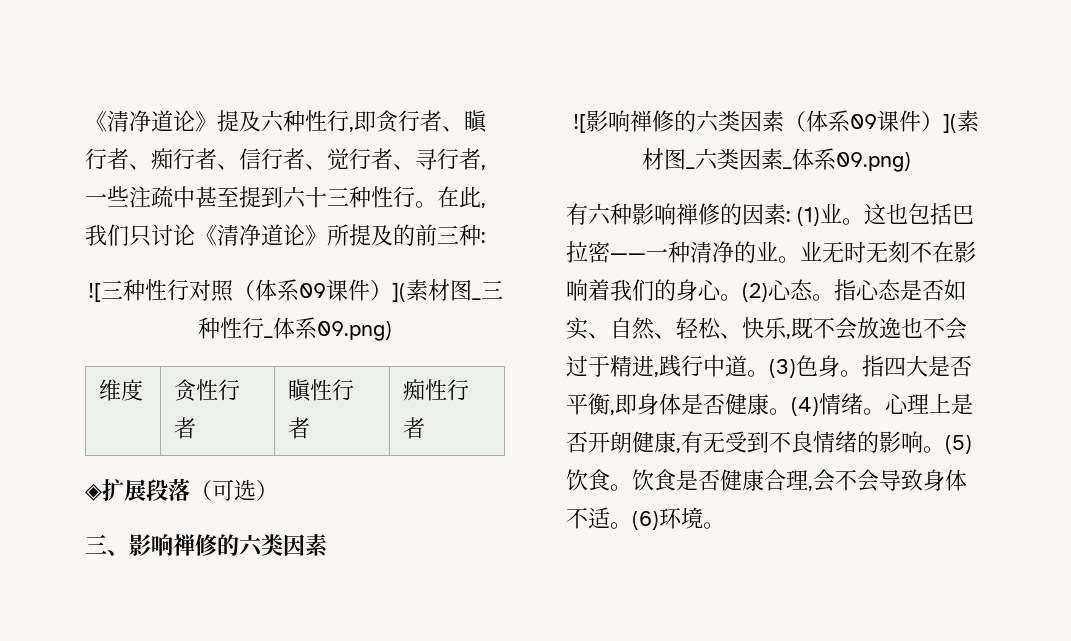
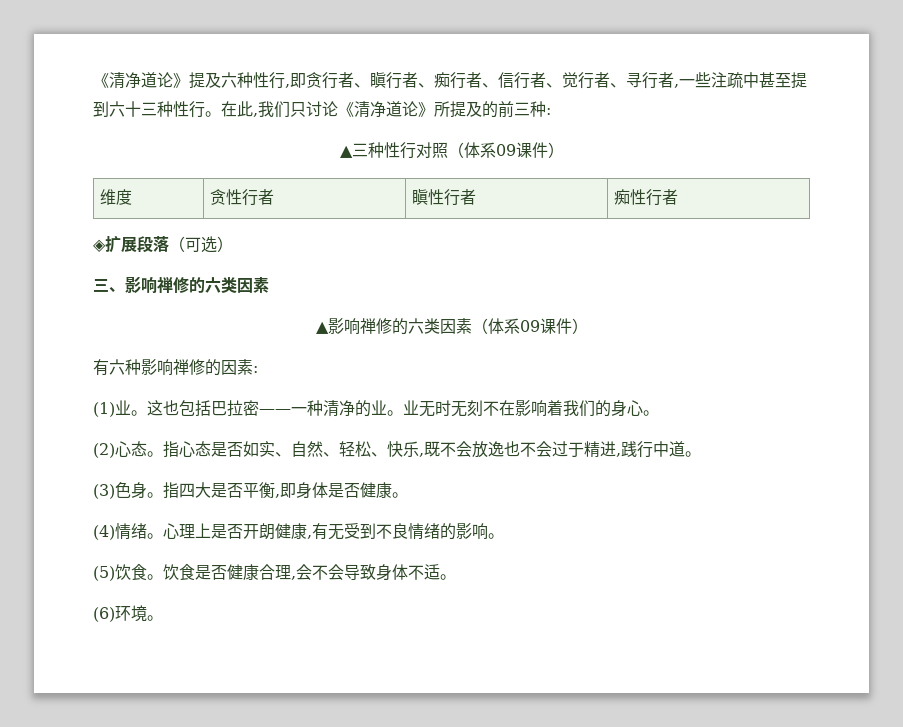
[87,283,101,302] ![ -> [339,145,353,158] ▲
[391,279,503,302] [198,317,392,341] ](素材图_三种性行_体系09.png) -> (564, 150) none
[573,114,586,133] ![ -> [315,321,329,334] ▲
[943,110,979,133] [641,148,911,172] ](素材图_六类因素_体系09.png) -> (588, 326) none
(791, 216) none -> (258, 369) //
(742, 297) none -> (659, 413) //
(769, 373) none -> (701, 454) //
(791, 411) none -> (408, 495) //
(945, 449) none -> (504, 536) //
(632, 525) none -> (456, 577) //

